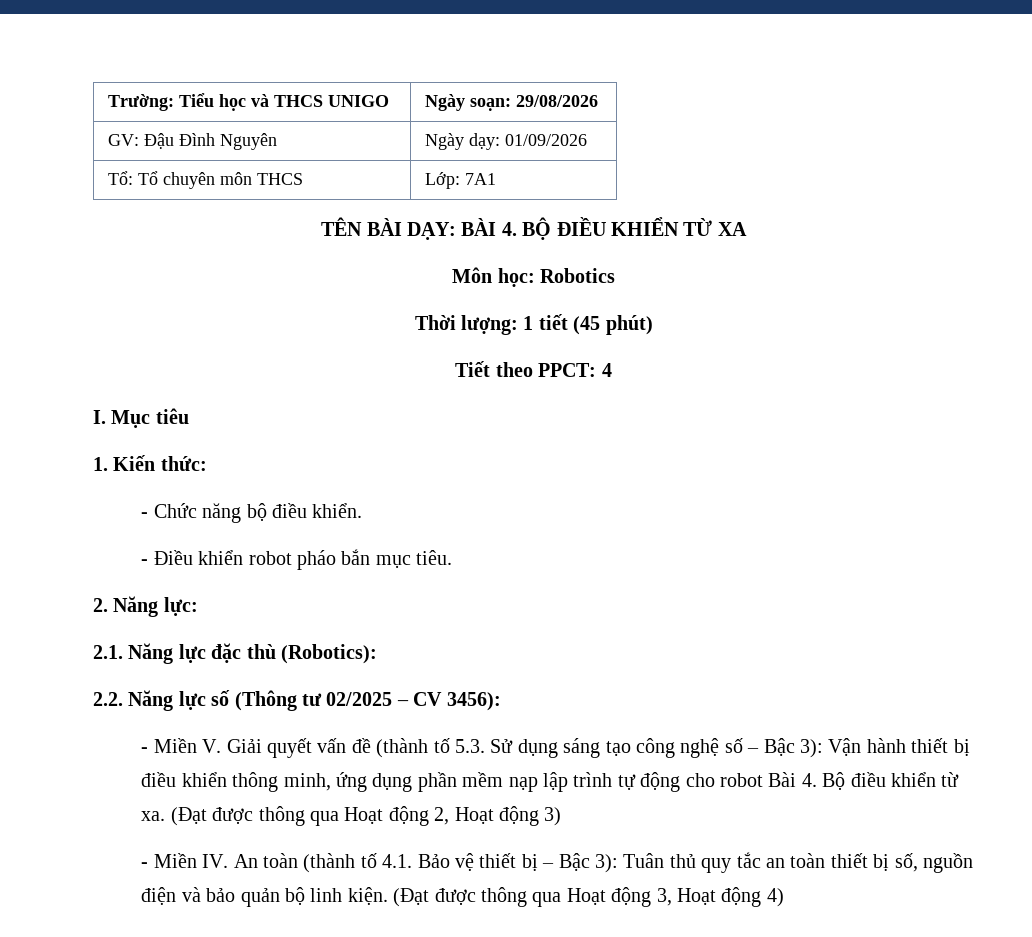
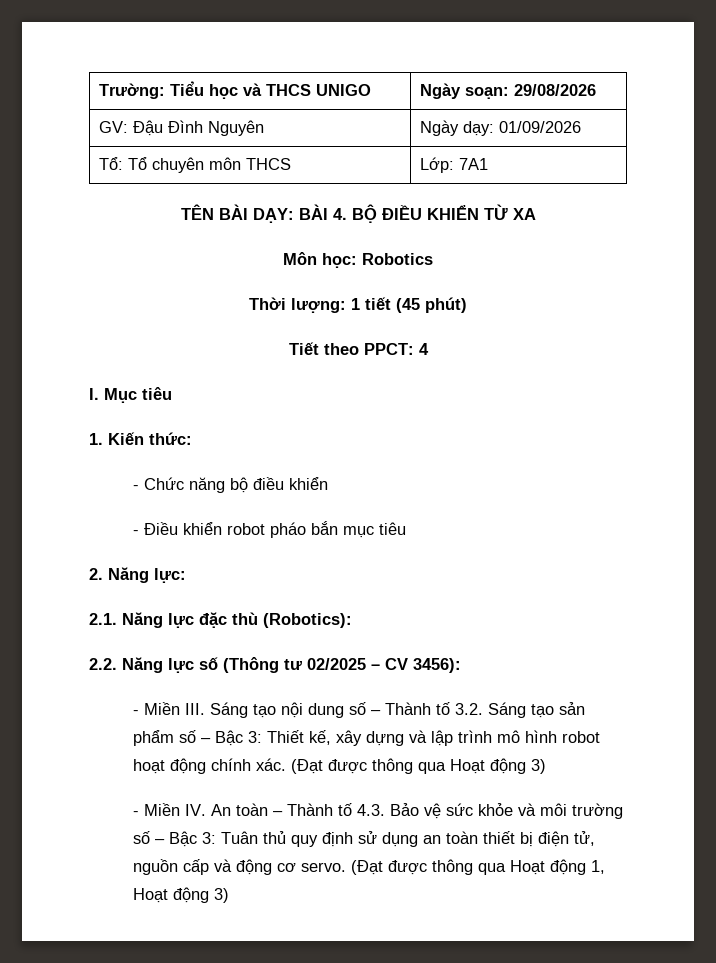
[312,503,363,518] khiển. -> [288,477,328,490] khiển
[416,550,453,565] tiêu. -> [378,522,406,535] tiêu
[202,738,970,758] [141,772,960,792] [141,806,540,826] V. Giải quyết vấn đề (thành tố 5.3. Sử dụng sáng tạo công nghệ số – Bậc 3): Vận hành thiết bị điều khiển thông minh, ứng dụng phần mềm nạp lập trình tự động cho robot Bài 4. Bộ điều khiển từ xa. (Đạt được thông qua Hoạt động 2, Hoạt động -> [184,702,585,718] [132,730,600,746] [132,758,526,774] III. Sáng tạo nội dung số – Thành tố 3.2. Sáng tạo sản phẩm số – Bậc 3: Thiết kế, xây dựng và lập trình mô hình robot hoạt động chính xác. (Đạt được thông qua Hoạt động
[303,853,619,873] (thành tố 4.1. Bảo vệ thiết bị – Bậc 3): -> [272,803,623,819] [132,831,216,847] – Thành tố 4.3. Bảo vệ sức khỏe và môi trường số – Bậc 3:
[736,852,761,868] tắc -> [321,831,418,847] định sử dụng
[894,853,974,873] [141,887,784,907] số, nguồn điện và bảo quản bộ linh kiện. (Đạt được thông qua Hoạt động 3, Hoạt động 4) -> [537,831,595,847] [132,859,605,875] [132,887,229,903] điện tử, nguồn cấp và động cơ servo. (Đạt được thông qua Hoạt động 1, Hoạt động 3)

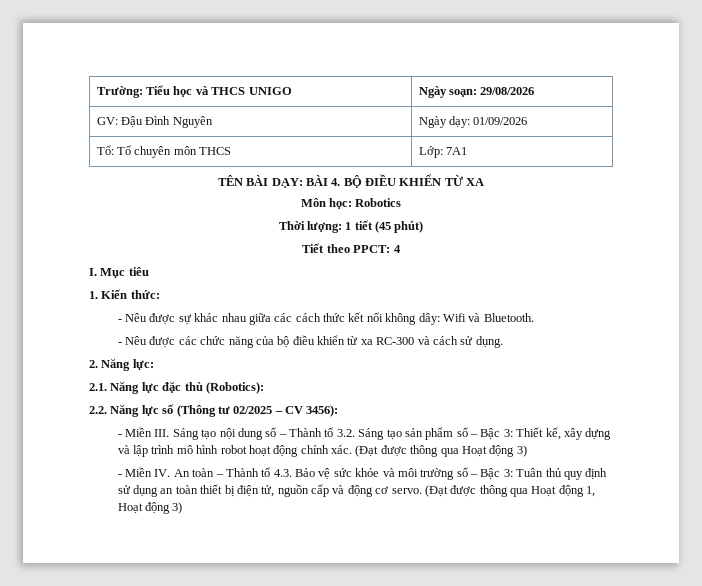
[143,477,328,493] [132,521,406,538] Chức năng bộ điều khiển // - Điều khiển robot pháo bắn mục tiêu -> [125,312,534,325] [117,335,503,348] Nêu được sự khác nhau giữa các cách thức kết nối không dây: Wifi và Bluetooth. // - Nêu được các chức năng của bộ điều khiển từ xa RC-300 và cách sử dụng.

